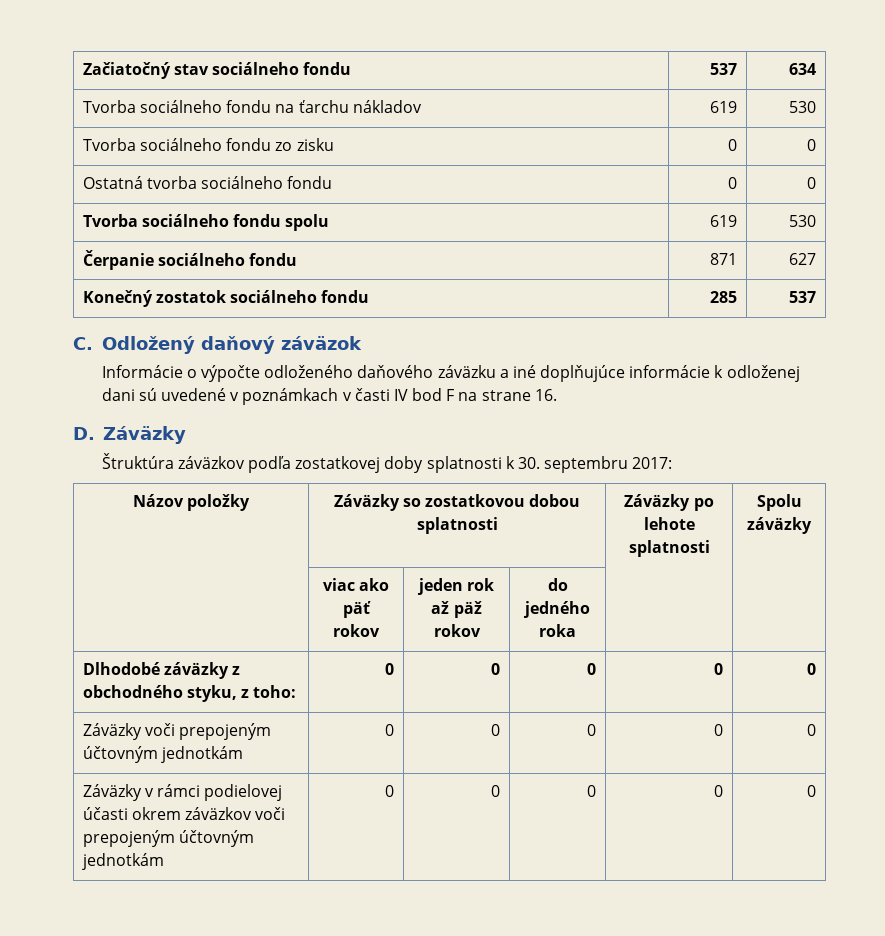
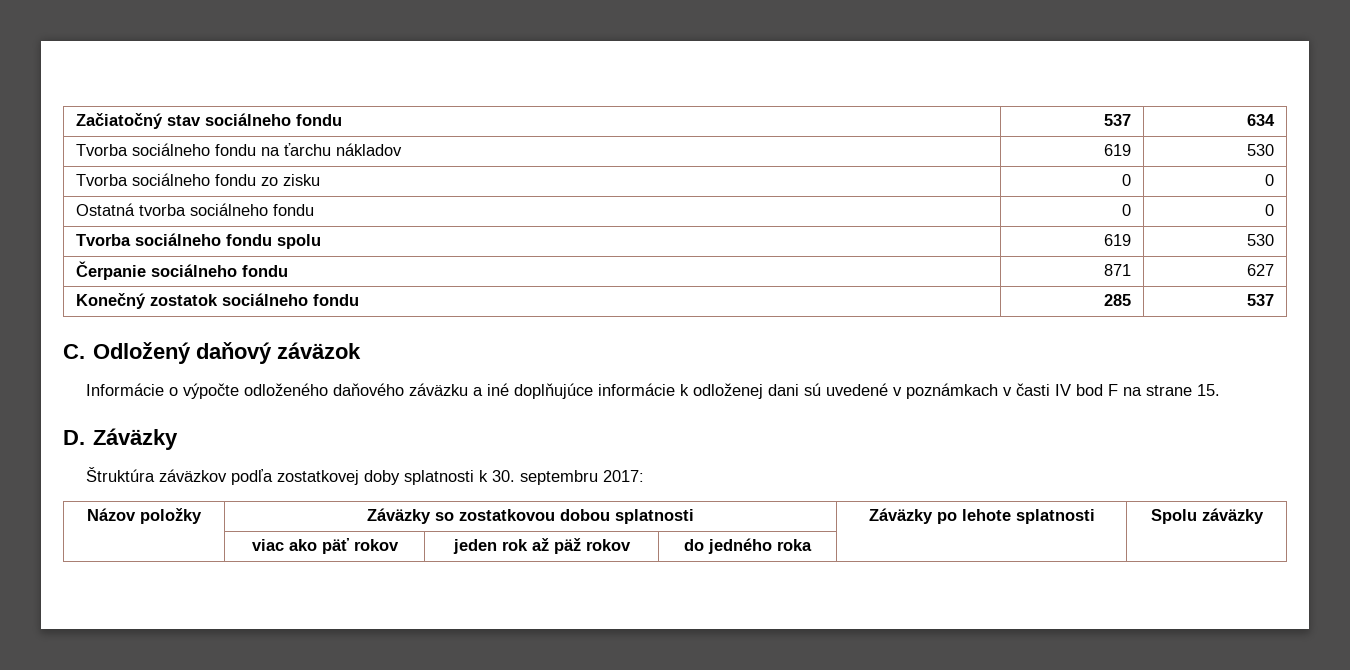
[534,389,557,401] 16. -> [1196,384,1220,396] 15.
[82,662,241,679] [82,685,297,702] [385,663,395,675] [491,663,501,675] [587,663,597,675] [714,663,724,675] [807,663,817,675] [82,723,272,740] [82,746,244,763] [385,724,395,736] [491,724,501,736] [587,724,597,736] [714,724,724,736] [807,724,817,736] [82,784,283,801] [82,807,286,820] [82,830,255,847] [81,853,164,870] [385,785,395,797] [491,785,501,797] [587,785,597,797] [714,785,724,797] [807,785,817,797] // Dlhodobé záväzky z obchodného styku, z toho: | 0 | 0 | 0 | 0 | 0 // Záväzky voči prepojeným účtovným jednotkám | 0 | 0 | 0 | 0 | 0 // Záväzky v rámci podielovej účasti okrem záväzkov voči prepojeným účtovným jednotkám | 0 | 0 | 0 | 0 | 0 -> (812, 545) none

